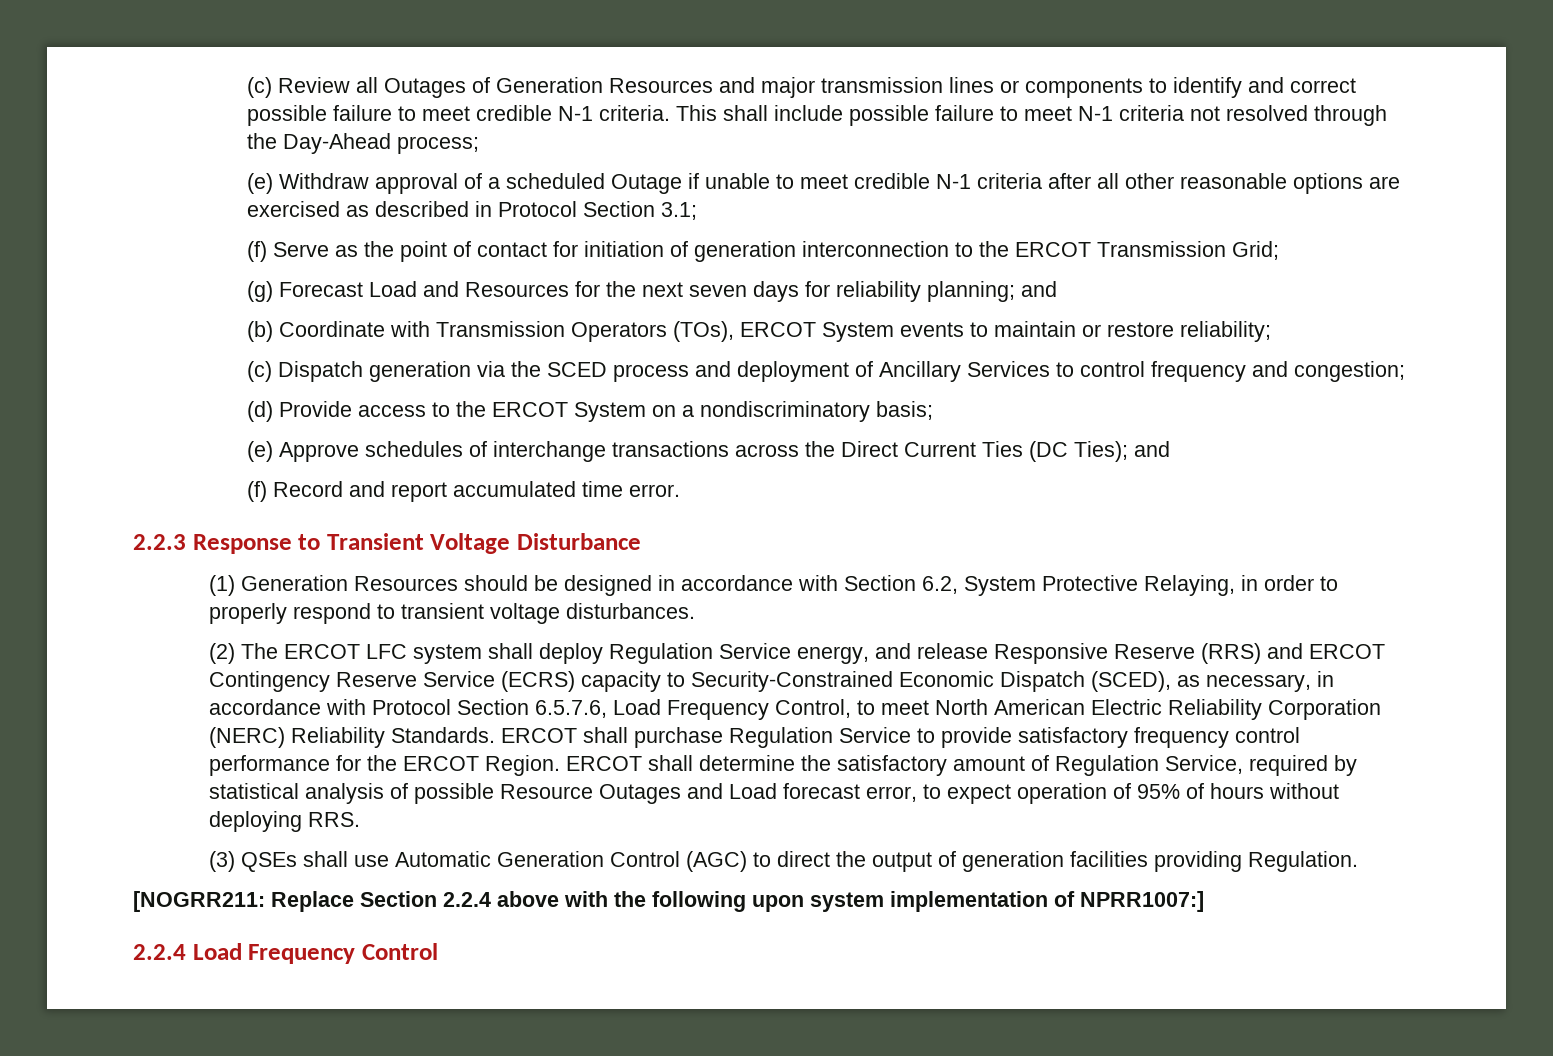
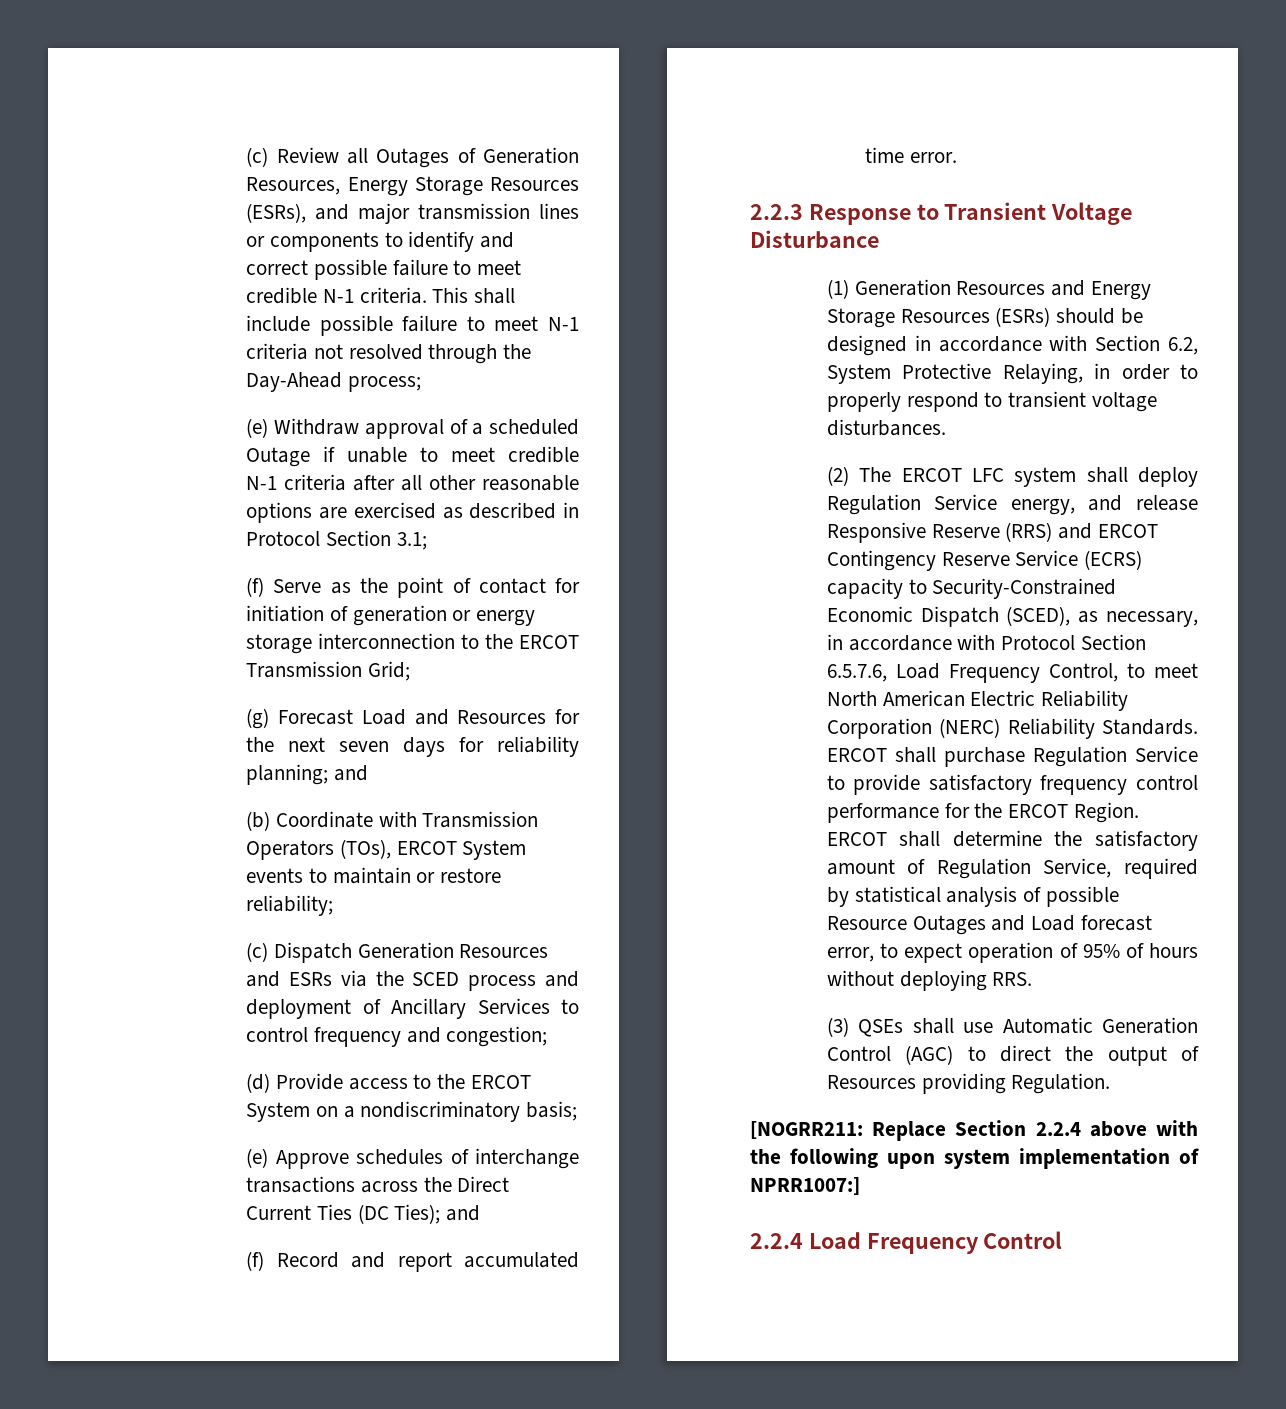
[608,78,713,93] Resources -> [246,176,579,196] [246,203,307,223] Resources, Energy Storage Resources (ESRs),
(796, 251) none -> [452,610,535,626] [246,634,313,654] or energy storage
[368,361,471,382] generation -> [357,942,549,959] [246,971,333,987] Generation Resources and ESRs
(458, 583) none -> [1050,280,1151,300] [826,307,1051,328] and Energy Storage Resources (ESRs)
[961,851,1148,872] generation facilities -> [826,1075,916,1089] Resources

